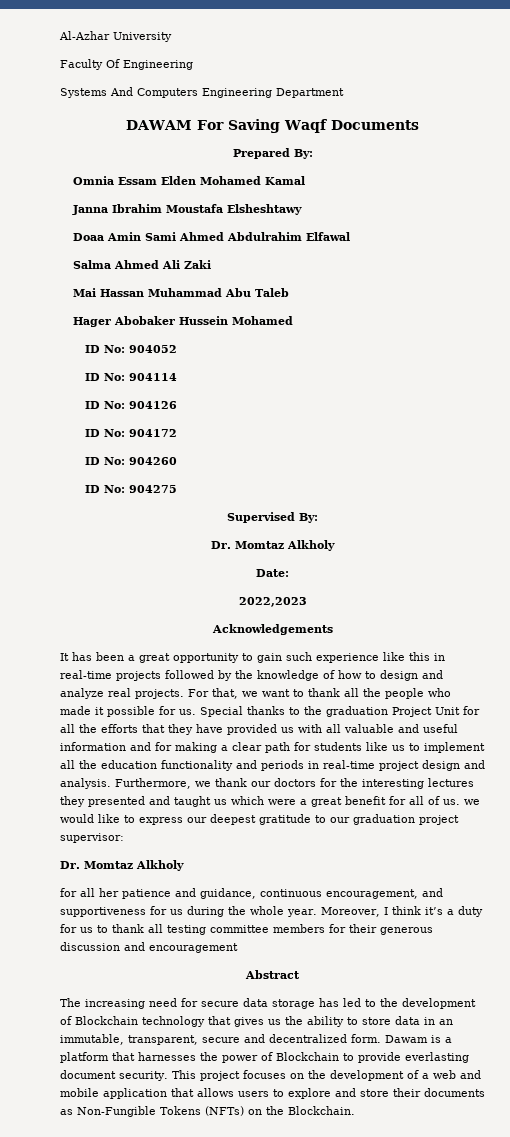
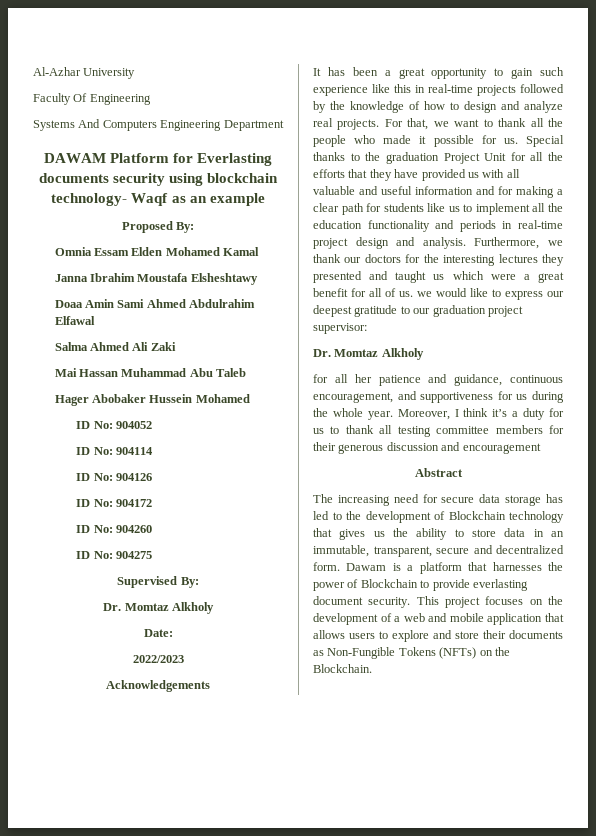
[197,119,419,133] [232,148,290,159] For Saving Waqf Documents // Prepared -> [109,153,273,166] [38,173,279,186] [51,193,265,206] [121,221,173,233] Platform for Everlasting documents security using blockchain technology- Waqf as an example // Proposed
[238,597,307,607] 2022,2023 -> [132,655,184,663] 2022/2023

